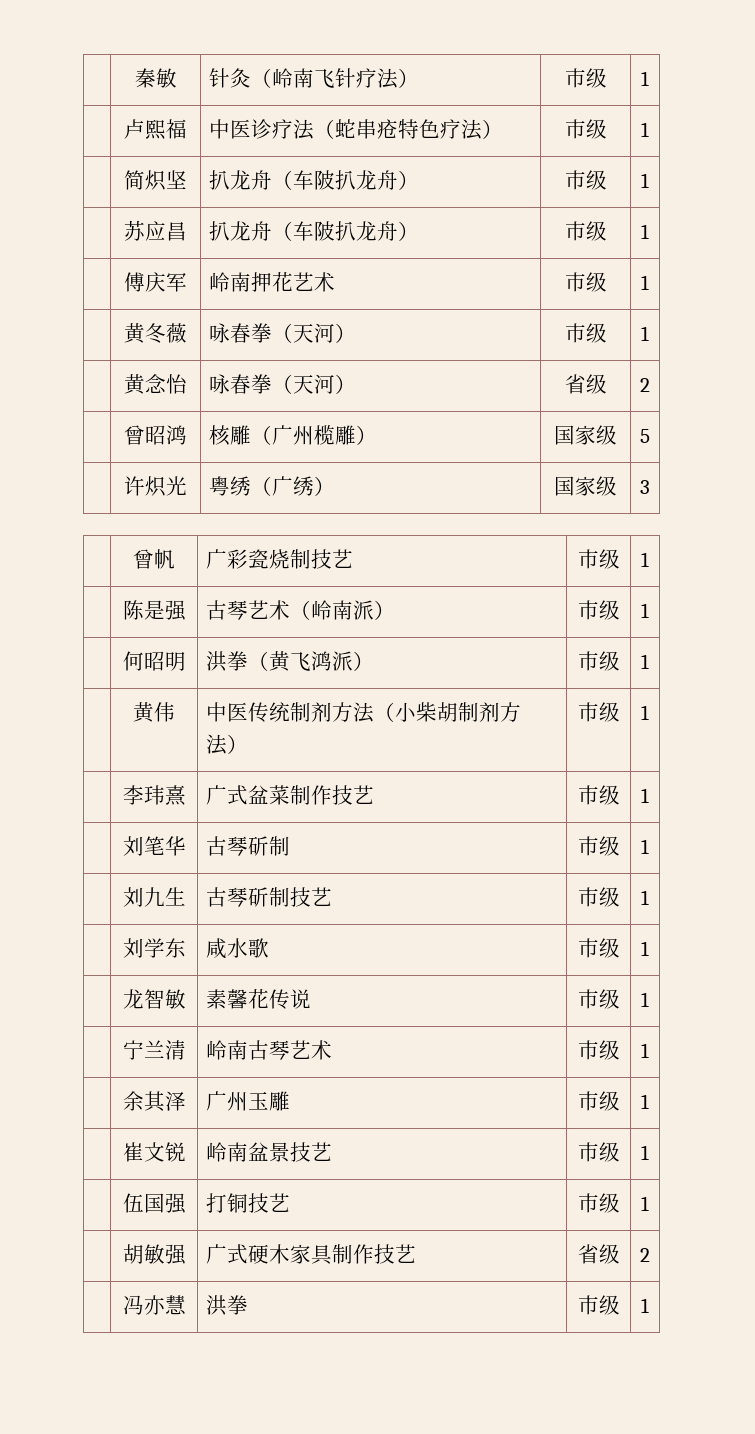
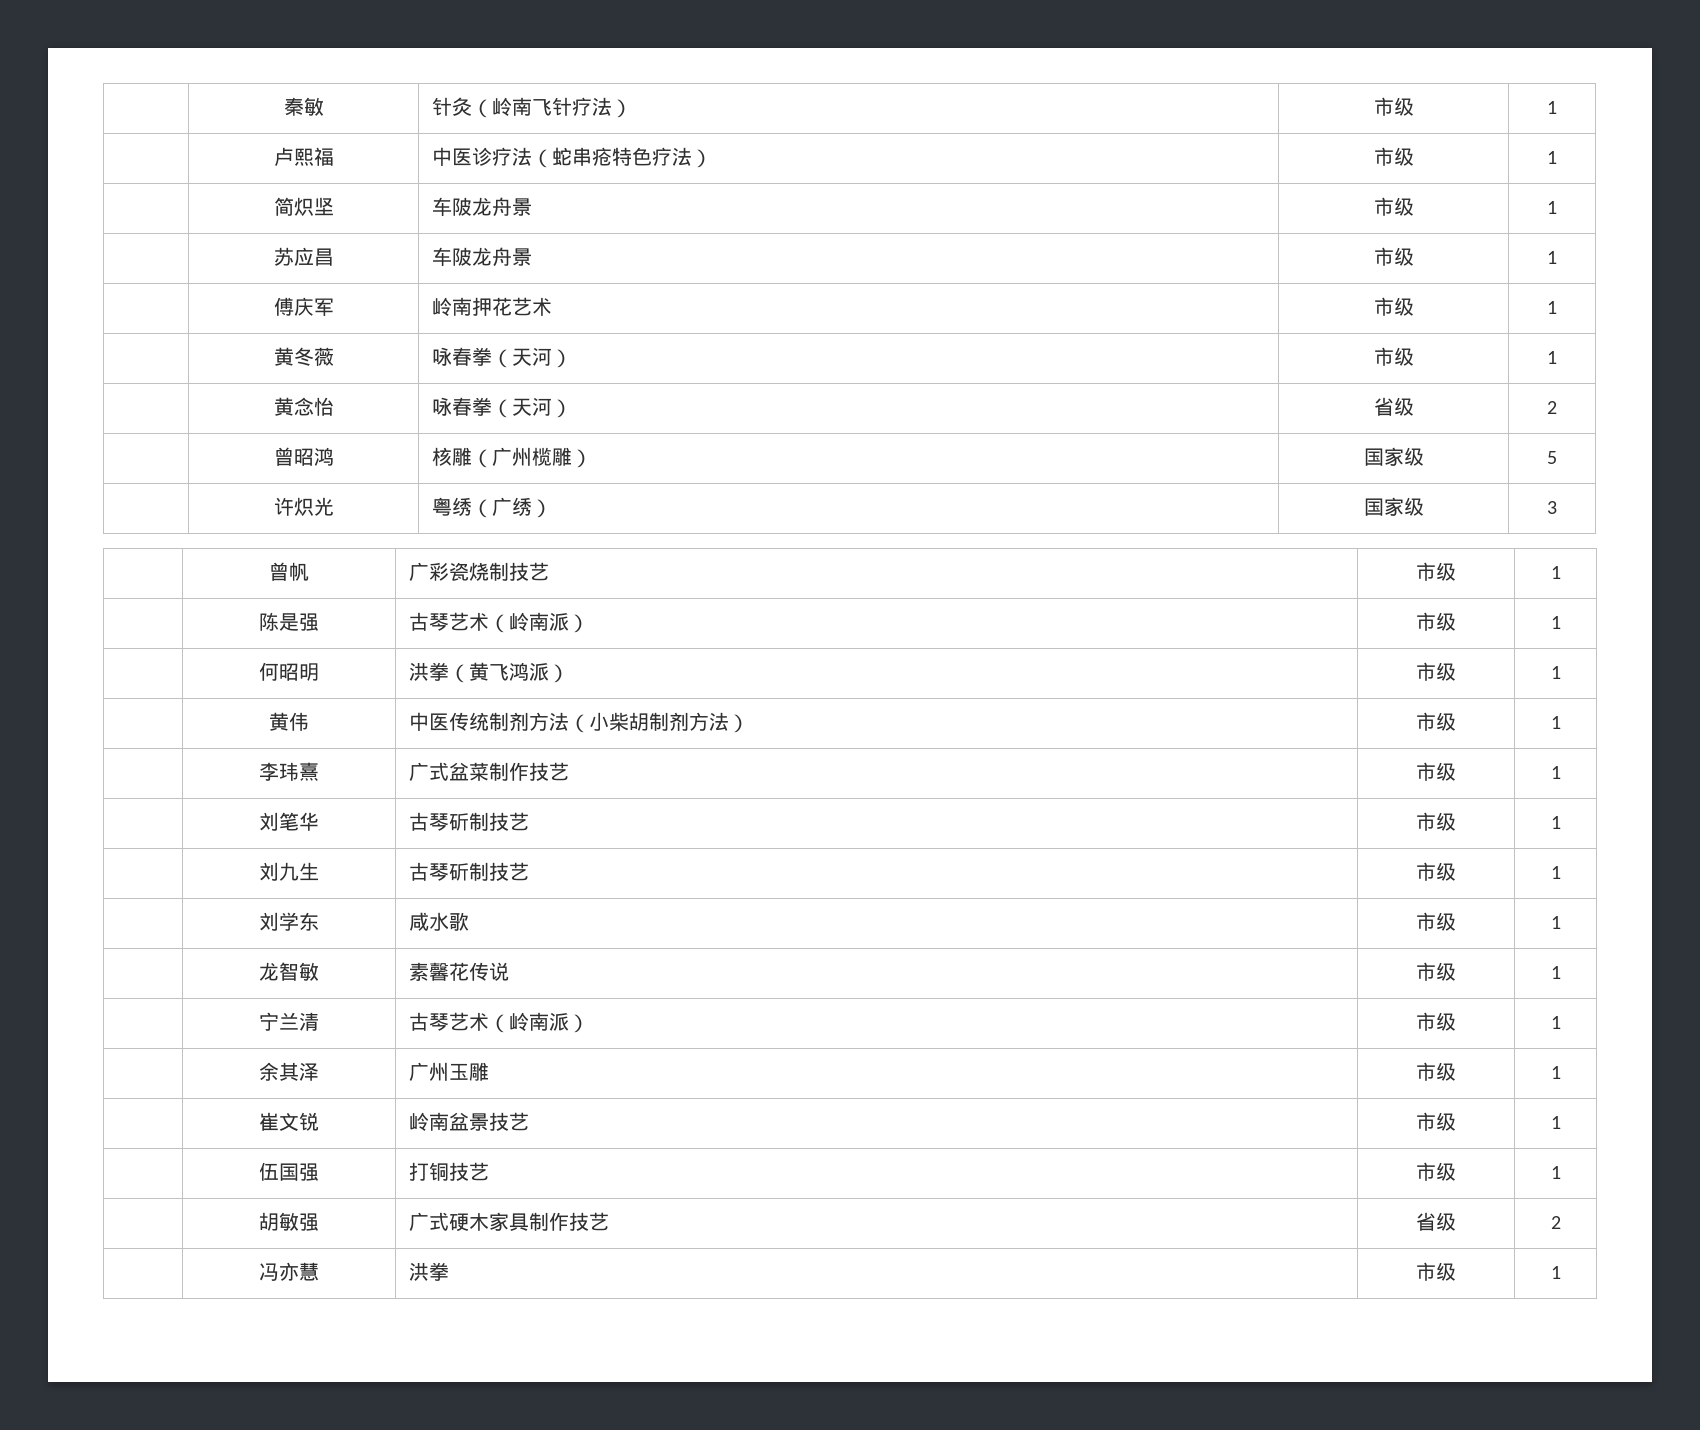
[208,170,419,190] 扒龙舟（车陂扒龙舟） -> [432,197,533,217] 车陂龙舟景
[208,221,419,241] 扒龙舟（车陂扒龙舟） -> [432,247,533,267] 车陂龙舟景
(290, 846) none -> [489,812,530,831] 技艺
[205,1040,332,1060] 岭南古琴艺术 -> [409,1012,590,1033] 古琴艺术（岭南派）

